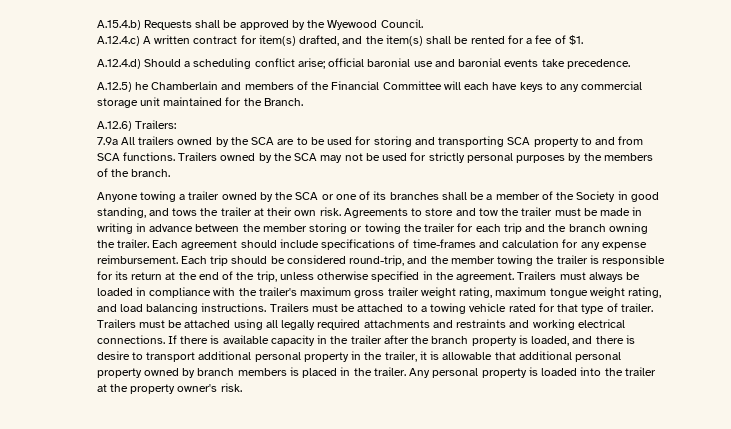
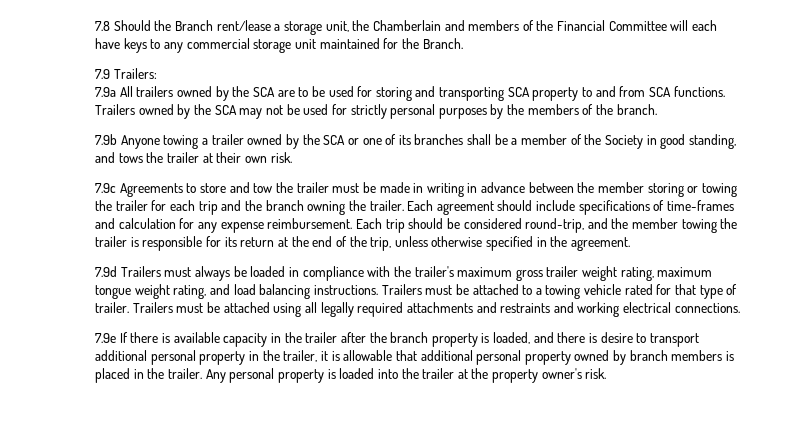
[96,19,423,30] [96,35,583,46] [96,58,630,69] [96,82,149,92] A.15.4.b) Requests shall be approved by the Wyewood Council. // A.12.4.c) A written contract for item(s) drafted, and the item(s) shall be rented for a fee of $1. // A.12.4.d) Should a scheduling conflict arise; official baronial use and baronial events take precedence. // A.12.5) he -> [95,20,370,35] 7.8 Should the Branch rent/lease a storage unit, the
[96,121,132,131] A.12.6) -> [95,69,111,79] 7.9
(171, 173) none -> [95,134,118,145] 7.9b
(341, 211) none -> [95,183,117,193] // 7.9c
(515, 277) none -> [95,266,118,277] // 7.9d
(165, 339) none -> [95,333,117,343] // 7.9e

